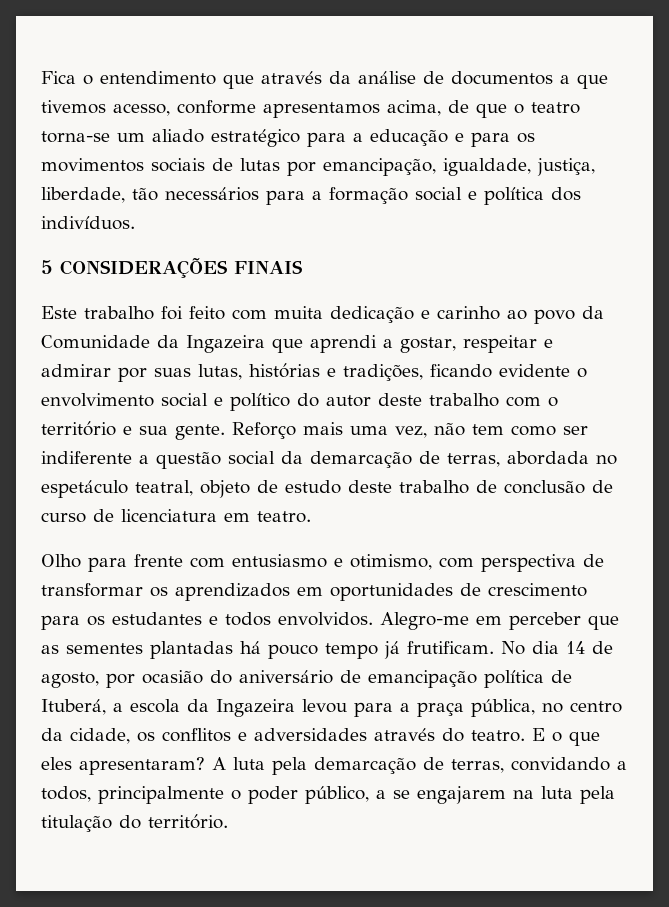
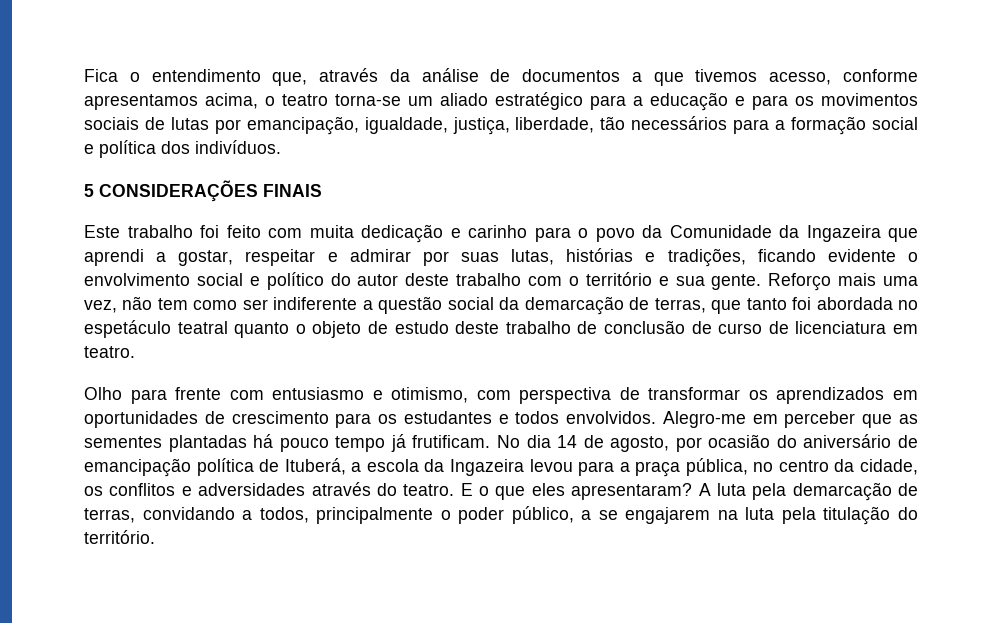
[223,74,254,89] que -> [272,72,308,86] que,
[448,100,507,118] de que -> (258, 101) none
[507,310,527,320] ao -> [534,227,588,242] para o
[507,451,617,465] [41,480,193,498] abordada no espetáculo teatral, -> [711,297,919,314] [84,320,306,338] que tanto foi abordada no espetáculo teatral quanto o

